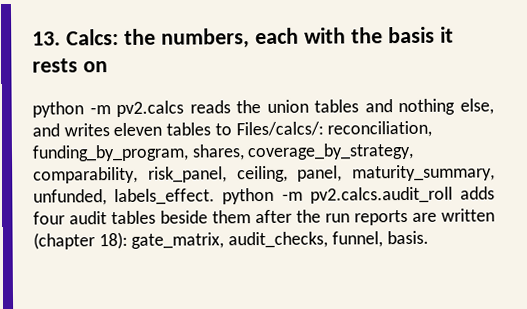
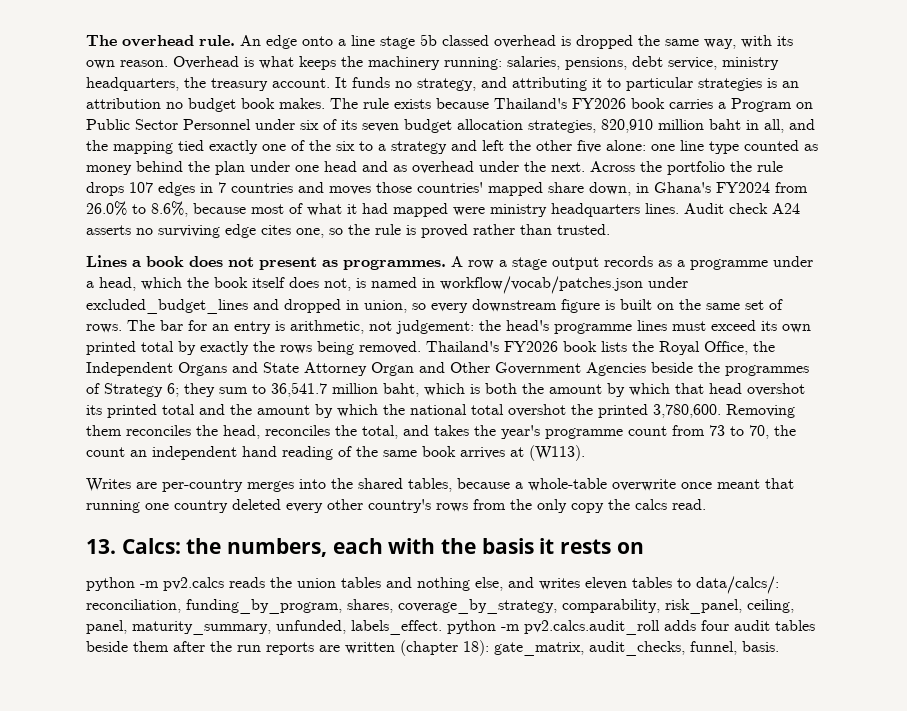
(32, 38) none -> [86,34,793,49] [86,56,779,70] [86,77,799,91] [86,98,813,112] [86,119,815,133] [86,140,818,154] [86,161,783,175] [86,182,808,196] [86,201,800,217] [86,224,610,238] [86,255,813,270] [86,276,688,294] [86,299,783,314] [86,320,811,334] [86,341,775,355] [86,362,809,376] [86,382,805,397] [86,404,795,418] [86,425,796,439] [86,445,585,461] [86,478,794,492] [86,499,706,513] The overhead rule. An edge onto a line stage 5b classed overhead is dropped the same way, with its own reason. Overhead is what keeps the machinery running: salaries, pensions, debt service, ministry headquarters, the treasury account. It funds no strategy, and attributing it to particular strategies is an attribution no budget book makes. The rule exists because Thailand's FY2026 book carries a Program on Public Sector Personnel under six of its seven budget allocation strategies, 820,910 million baht in all, and the mapping tied exactly one of the six to a strategy and left the other five alone: one line type counted as money behind the plan under one head and as overhead under the next. Across the portfolio the rule drops 107 edges in 7 countries and moves those countries' mapped share down, in Ghana's FY2024 from 26.0% to 8.6%, because most of what it had mapped were ministry headquarters lines. Audit check A24 asserts no surviving edge cites one, so the rule is proved rather than trusted. // Lines a book does not present as programmes. A row a stage output records as a programme under a head, which the book itself does not, is named in workflow/vocab/patches.json under excluded_budget_lines and dropped in union, so every downstream figure is built on the same set of rows. The bar for an entry is arithmetic, not judgement: the head's programme lines must exceed its own printed total by exactly the rows being removed. Thailand's FY2026 book lists the Royal Office, the Independent Organs and State Attorney Organ and Other Government Agencies beside the programmes of Strategy 6; they sum to 36,541.7 million baht, which is both the amount by which that head overshot its printed total and the amount by which the national total overshot the printed 3,780,600. Removing them reconciles the head, reconciles the total, and takes the year's programme count from 73 to 70, the count an independent hand reading of the same book arrives at (W113). // Writes are per-country merges into the shared tables, because a whole-table overwrite once meant that running one country deleted every other country's rows from the only copy the calcs read. //
[235,121,324,137] Files/calcs/: -> [696,576,779,594] data/calcs/:

